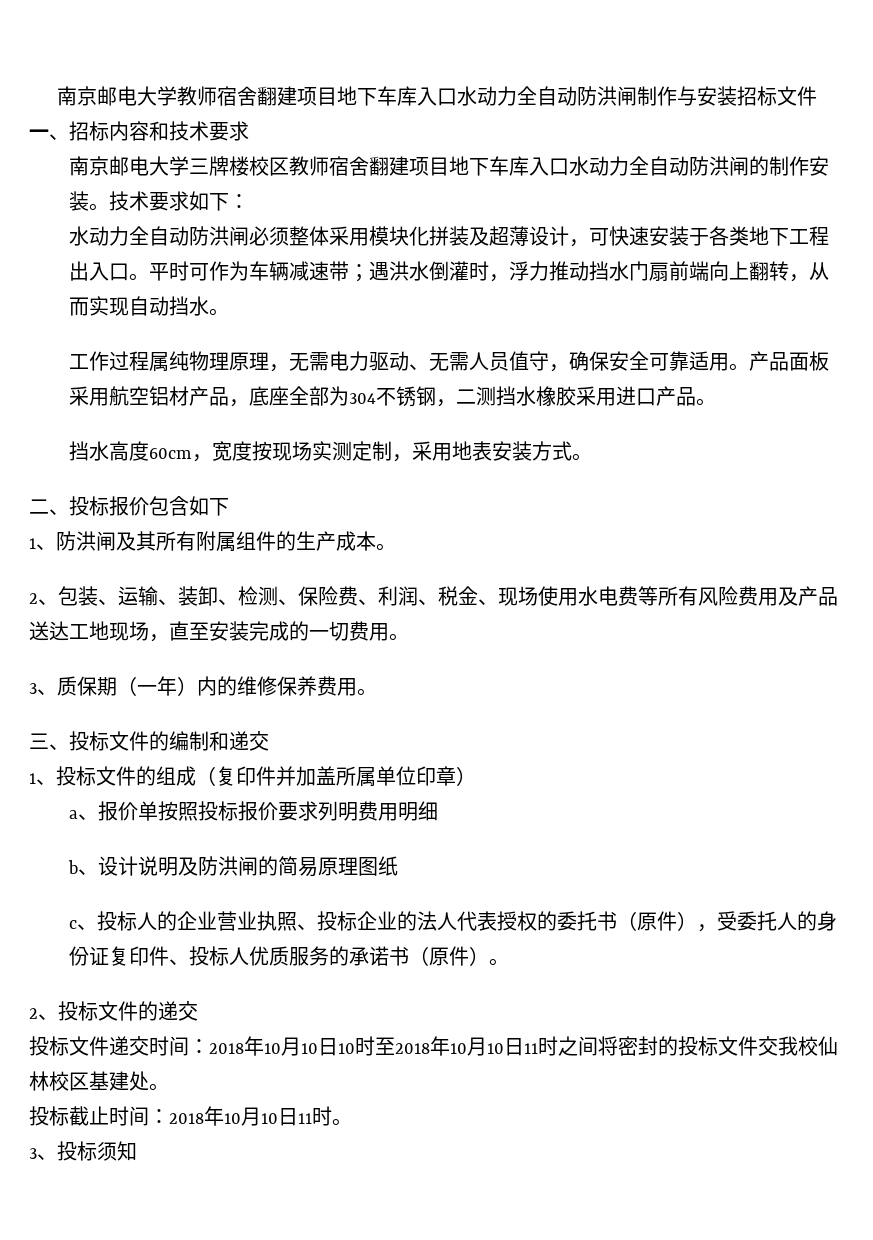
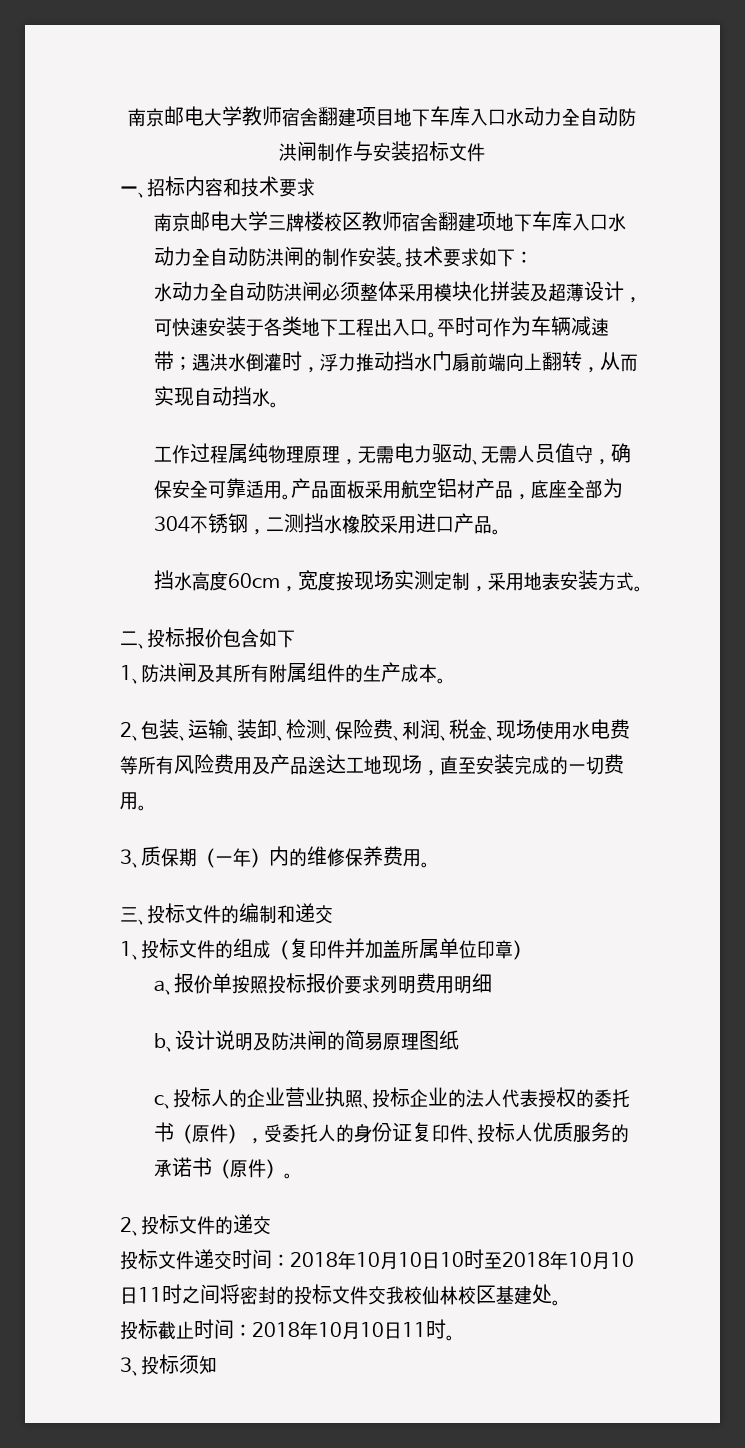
[428,157,449,176] 目 -> (497, 221) none

